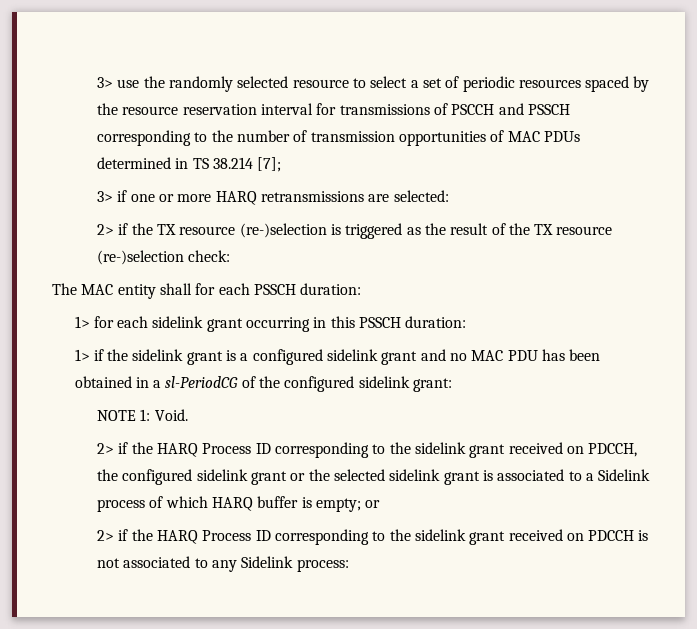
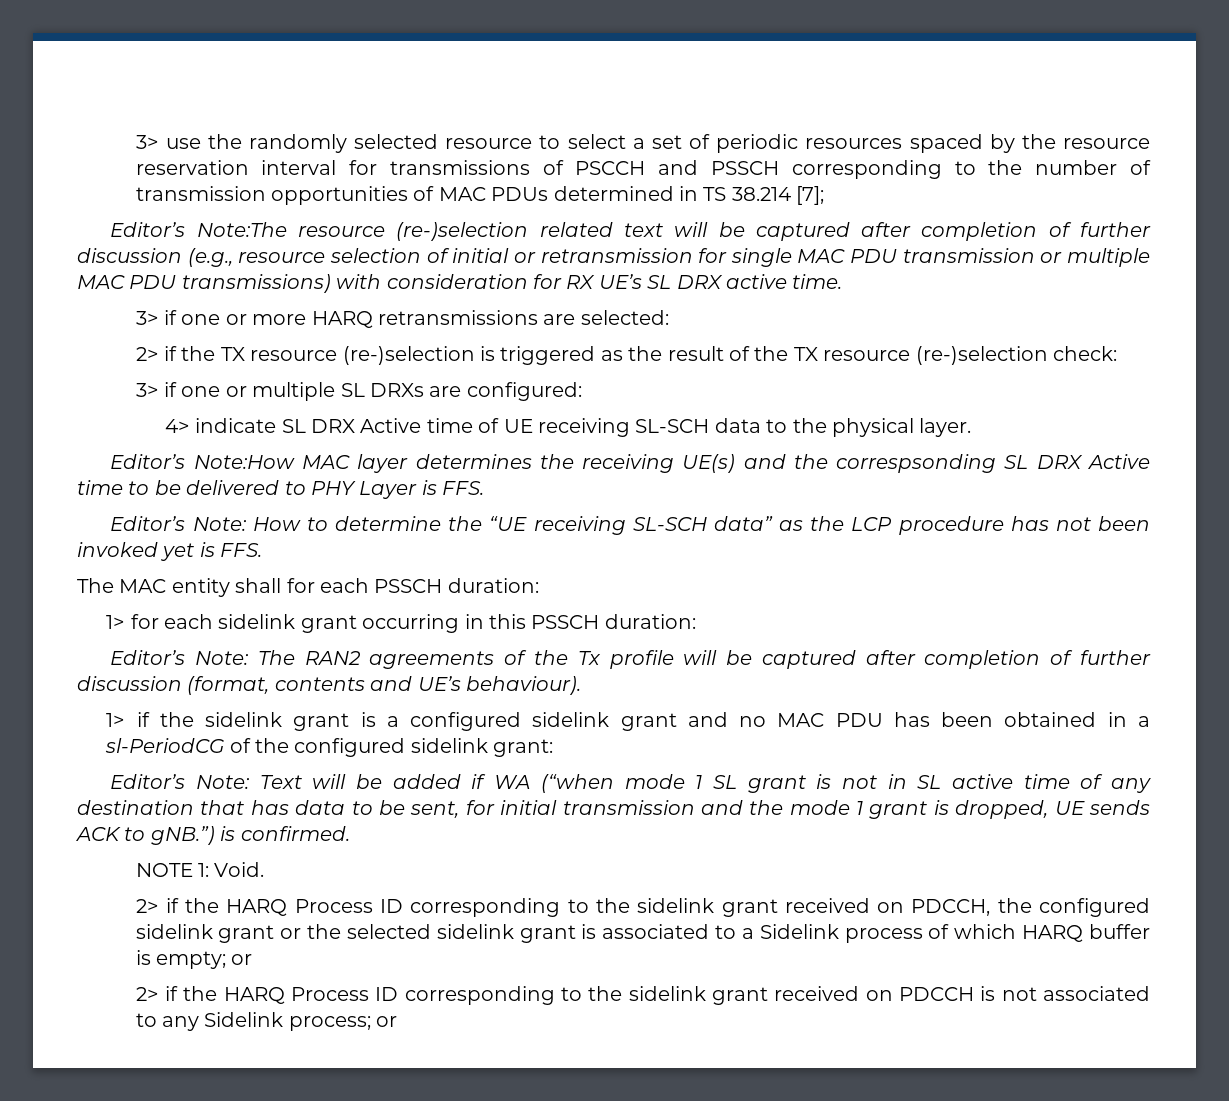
(282, 164) none -> [110,222,1151,241] [77,248,1150,267] [77,274,843,293] // Editor’s Note:The resource (re-)selection related text will be captured after completion of further discussion (e.g., resource selection of initial or retransmission for single MAC PDU transmission or multiple MAC PDU transmissions) with consideration for RX UE’s SL DRX active time.
(231, 256) none -> [135,382,582,401] [164,418,972,437] [110,454,1151,473] [77,480,485,499] [110,516,1151,535] [77,542,263,561] // 3> if one or multiple SL DRXs are configured: // 4> indicate SL DRX Active time of UE receiving SL-SCH data to the physical layer. // Editor’s Note:How MAC layer determines the receiving UE(s) and the correspsonding SL DRX Active time to be delivered to PHY Layer is FFS. // Editor’s Note: How to determine the “UE receiving SL-SCH data” as the LCP procedure has not been invoked yet is FFS.
(467, 322) none -> [110,650,1151,669] [77,676,581,695] // Editor’s Note: The RAN2 agreements of the Tx profile will be captured after completion of further discussion (format, contents and UE’s behaviour).
(453, 385) none -> [110,774,1152,793] [77,800,1151,819] [75,826,350,845] // Editor’s Note: Text will be added if WA (“when mode 1 SL grant is not in SL active time of any destination that has data to be sent, for initial transmission and the mode 1 grant is dropped, UE sends ACK to gNB.”) is confirmed.
[296,559,349,572] process: -> [288,1016,398,1031] process; or

